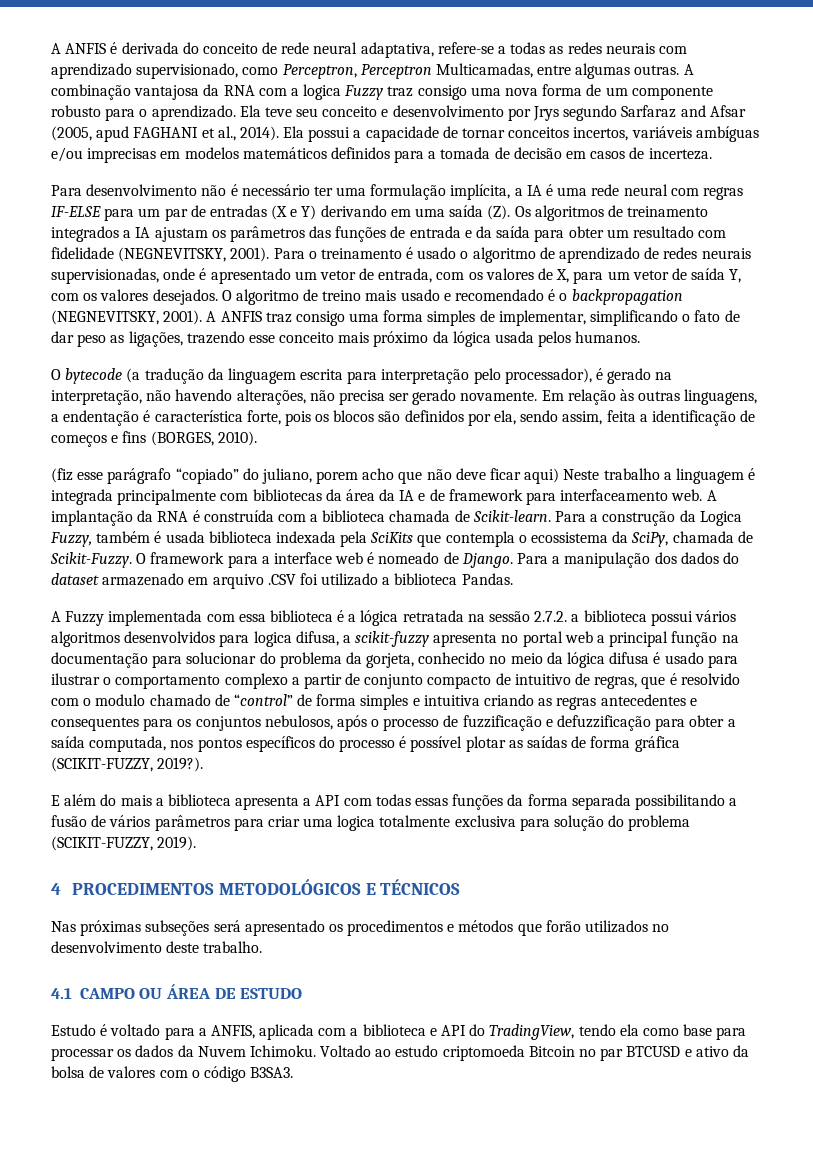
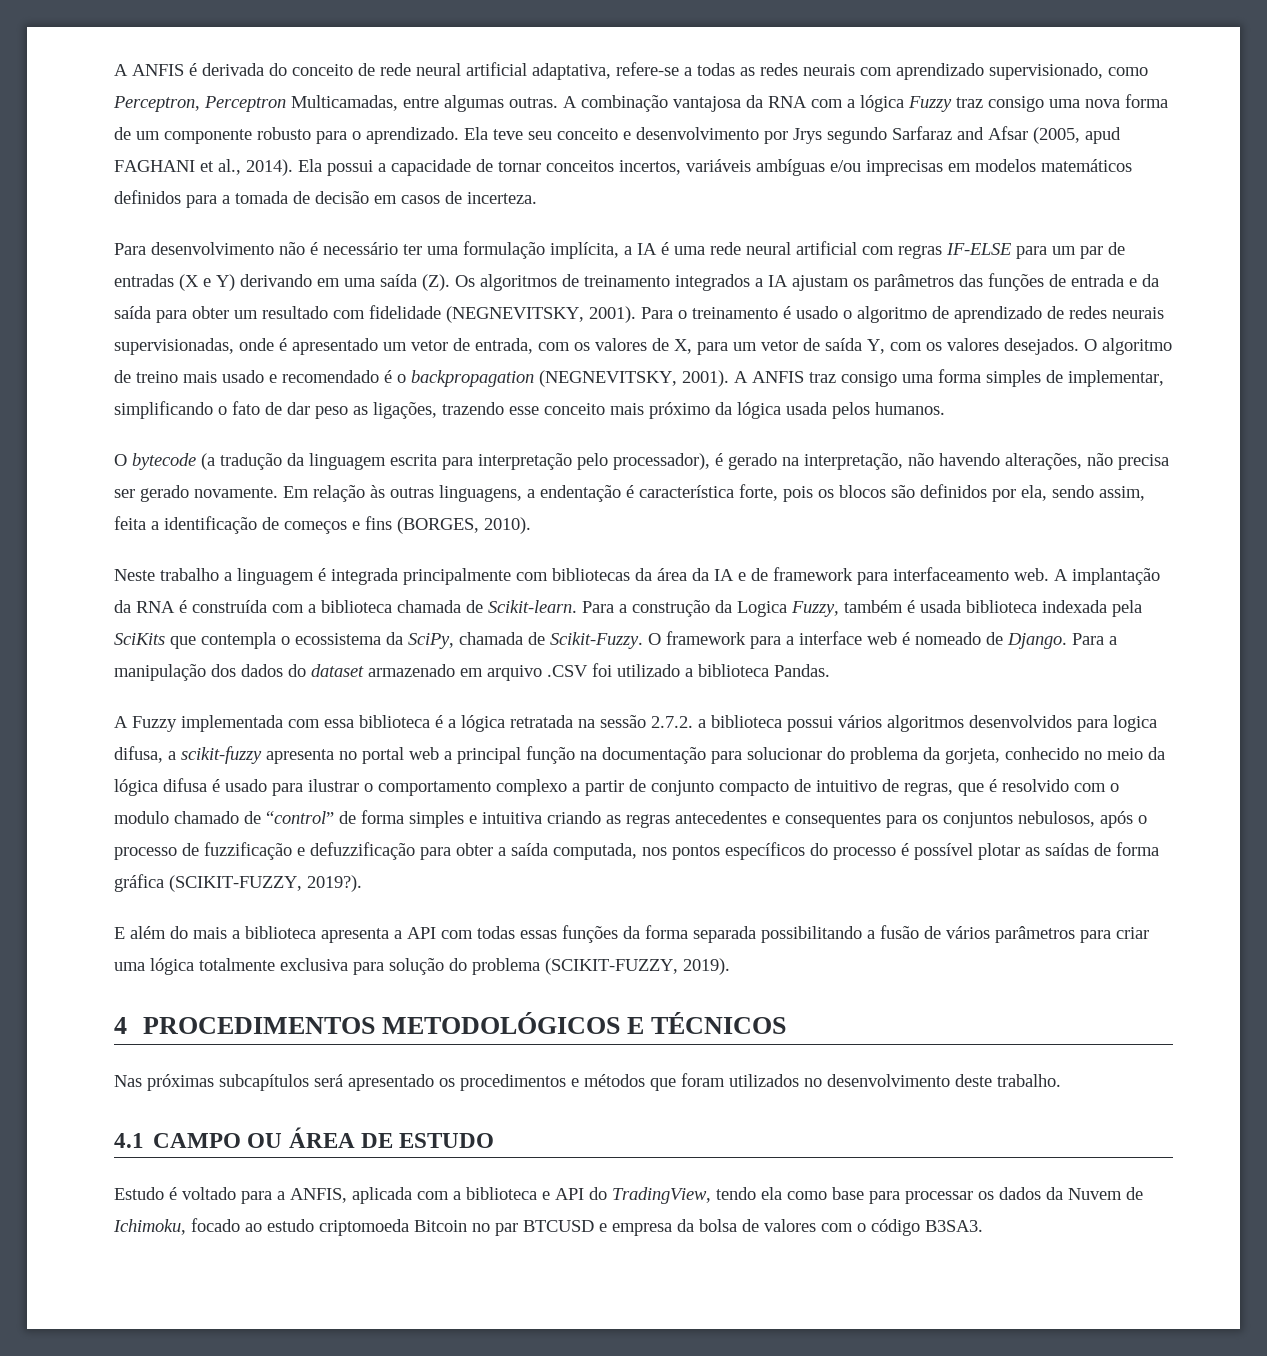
(358, 48) none -> [466,62,527,76] artificial
[303,84,342,100] logica -> [860,95,904,112] lógica
(668, 190) none -> [796,241,857,255] artificial
[51,468,560,484] (fiz esse parágrafo “copiado” do juliano, porem acho que não deve ficar aqui) -> (531, 525) none
[337,815,376,831] logica -> [150,958,194,975] lógica
[145,920,210,936] subseções -> [219,1074,309,1091] subcapítulos
[545,920,581,932] forão -> [681,1073,725,1087] foram
[249,1045,372,1057] Ichimoku. Voltado -> [1126,1187,1143,1200] [113,1218,240,1235] de Ichimoku, focado
[695,1046,729,1057] ativo -> [612,1223,672,1236] empresa

